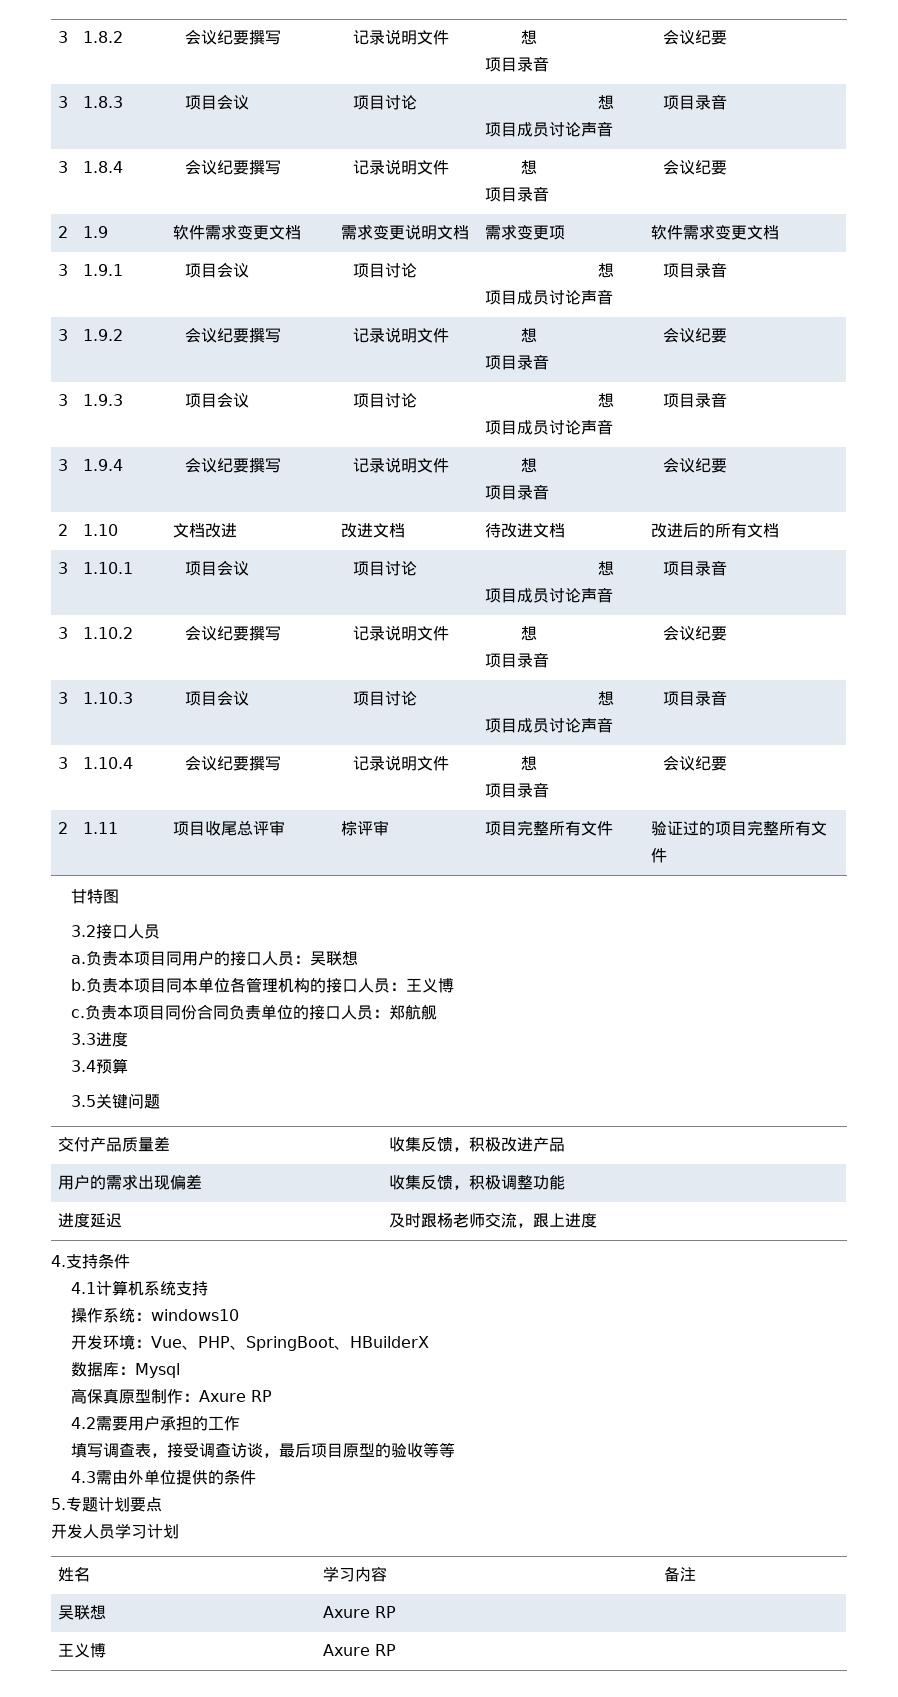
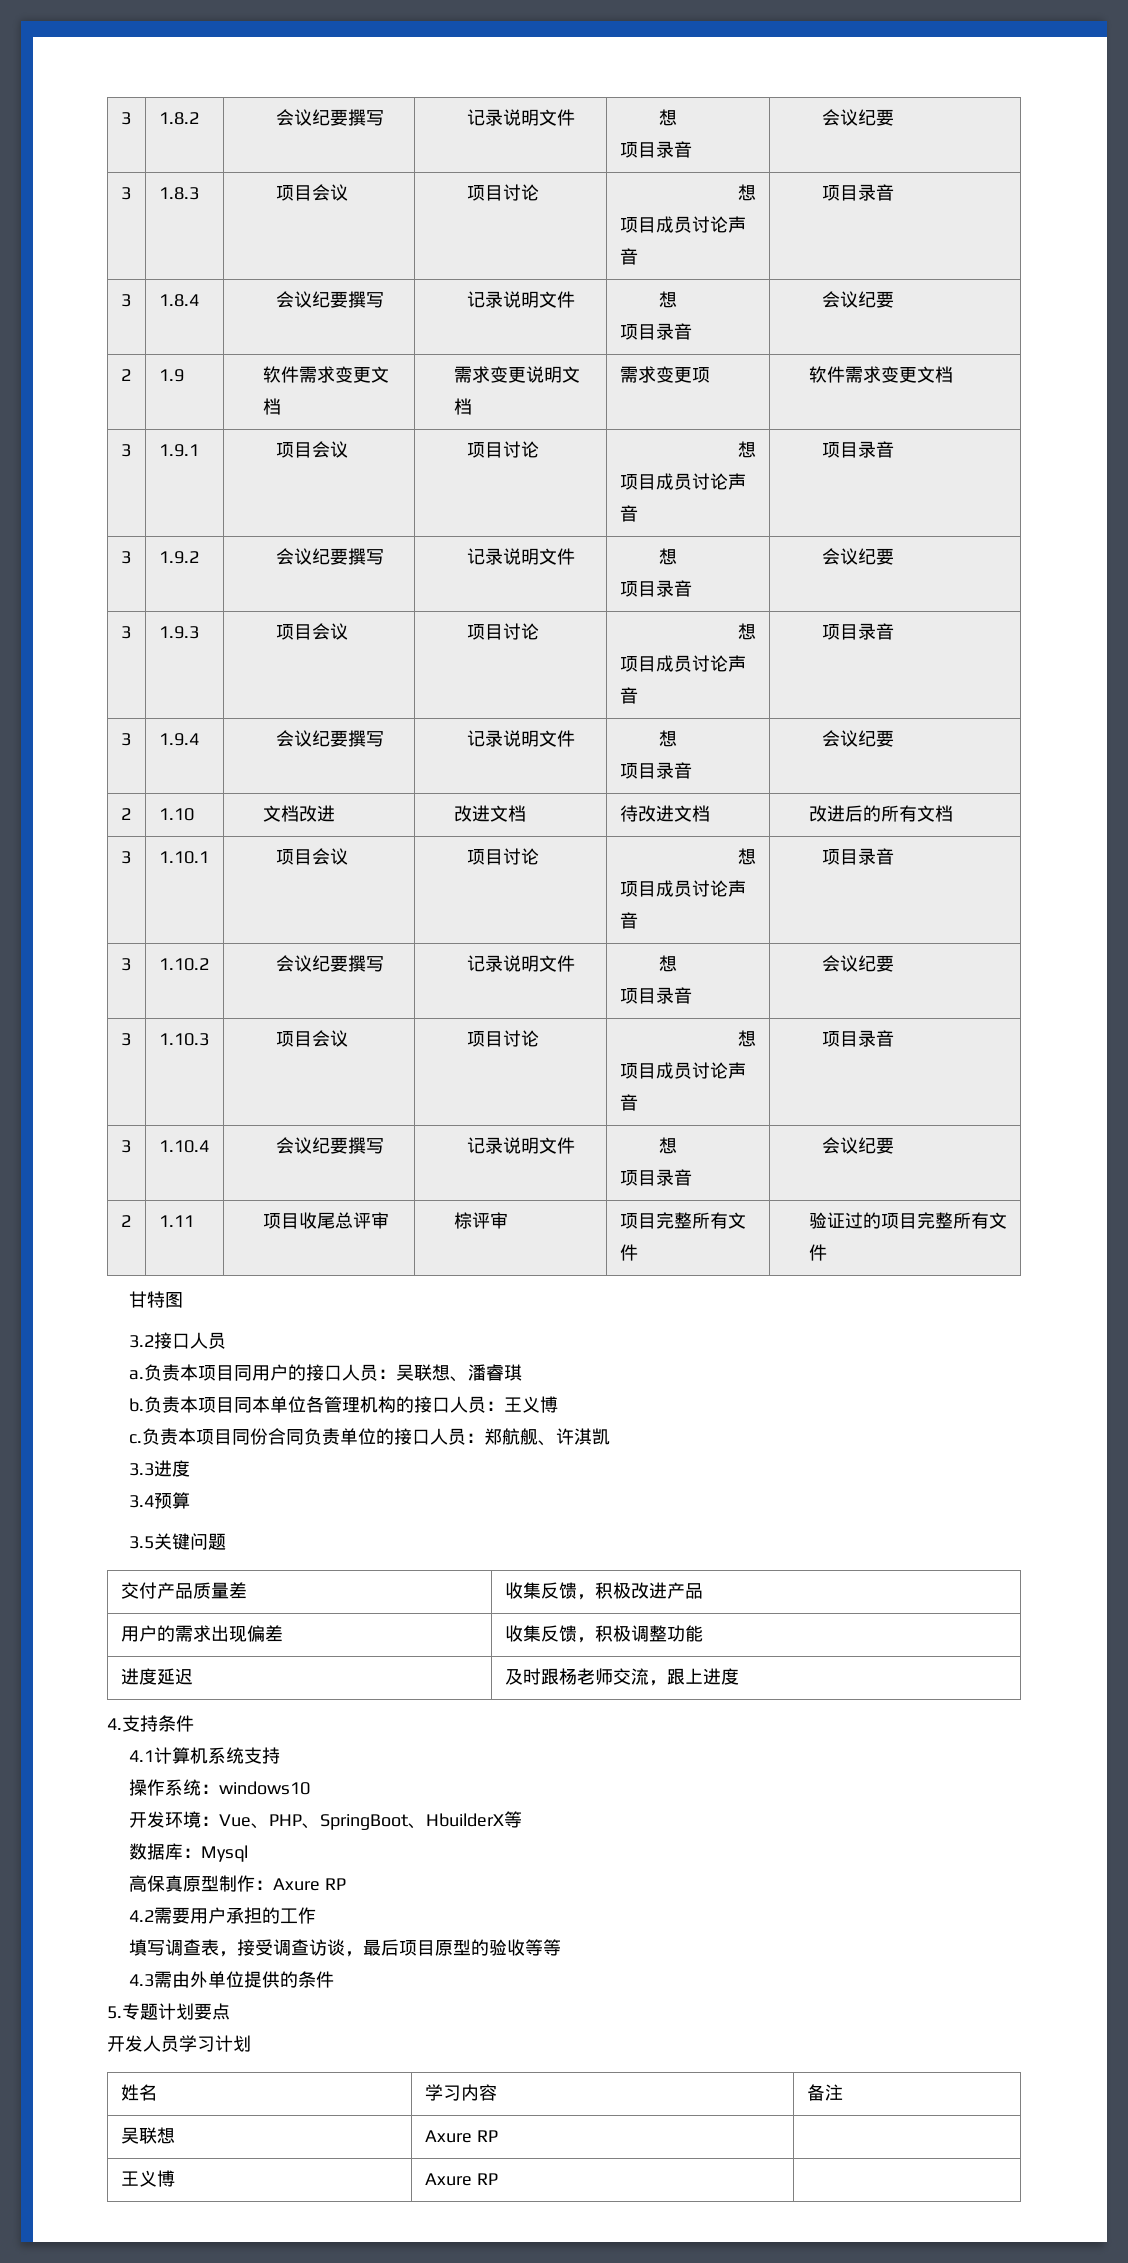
(358, 958) none -> [449,1364,522,1382] 、潘睿琪
(437, 1012) none -> [537,1428,610,1446] 、许淇凯
[349,1336,429,1348] HBuilderX -> [425,1811,522,1828] HbuilderX等

